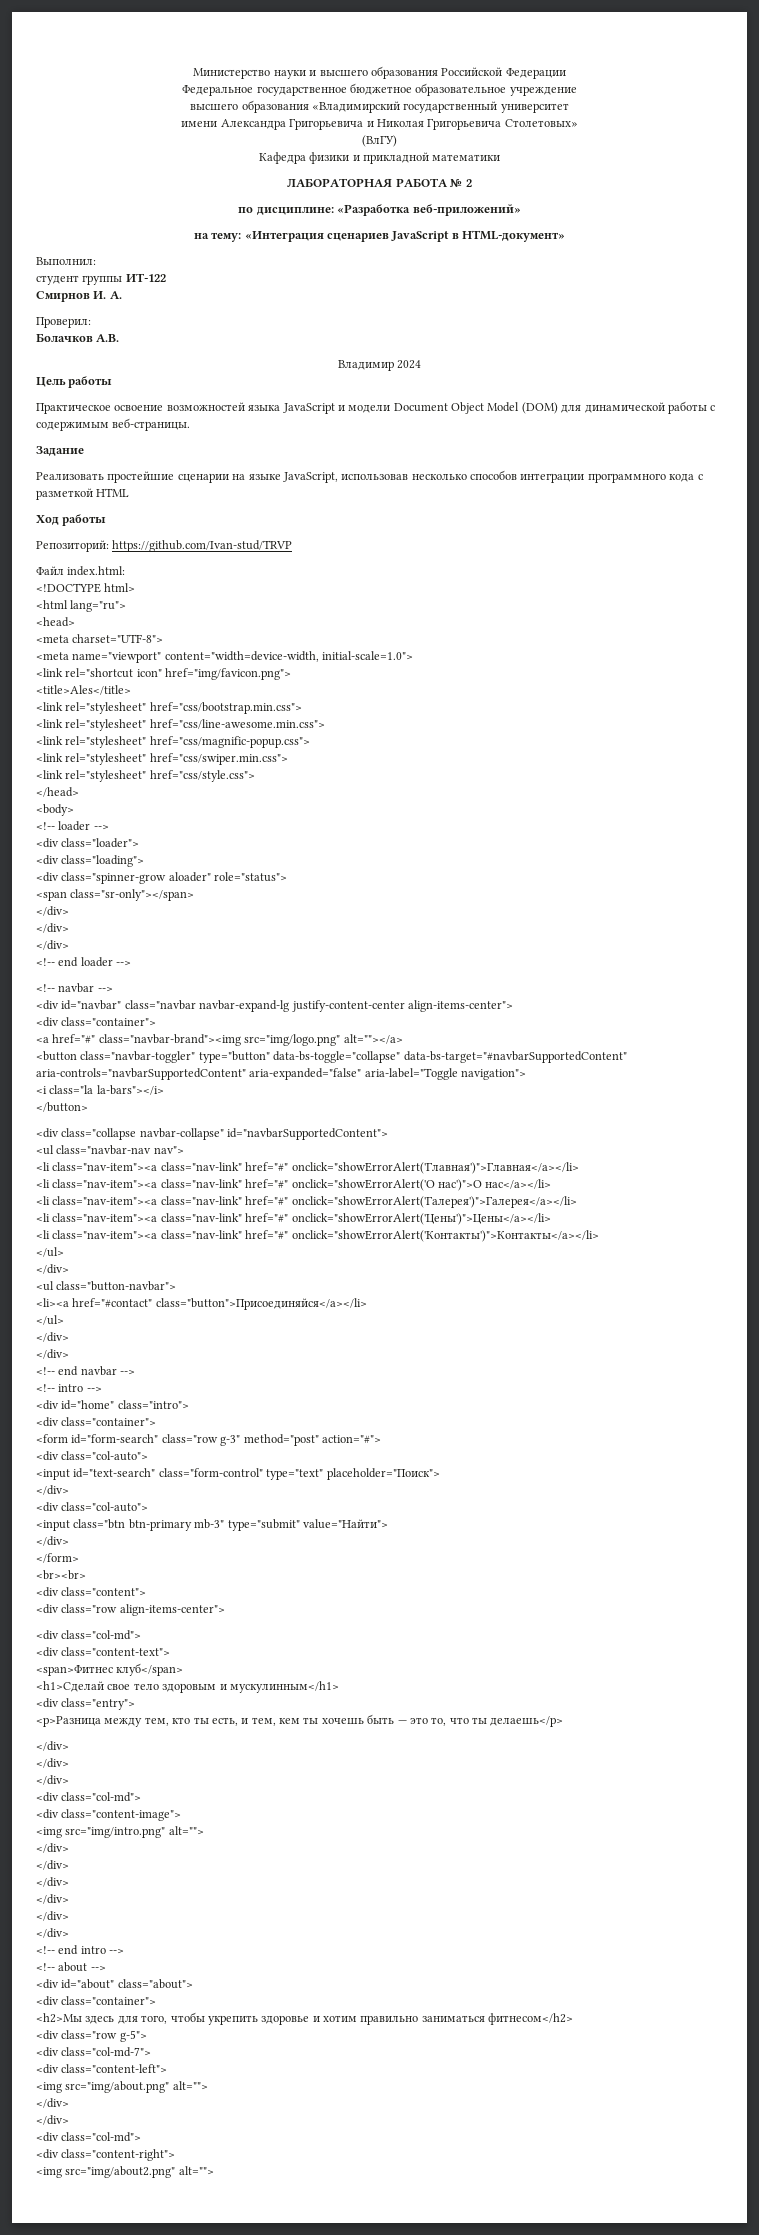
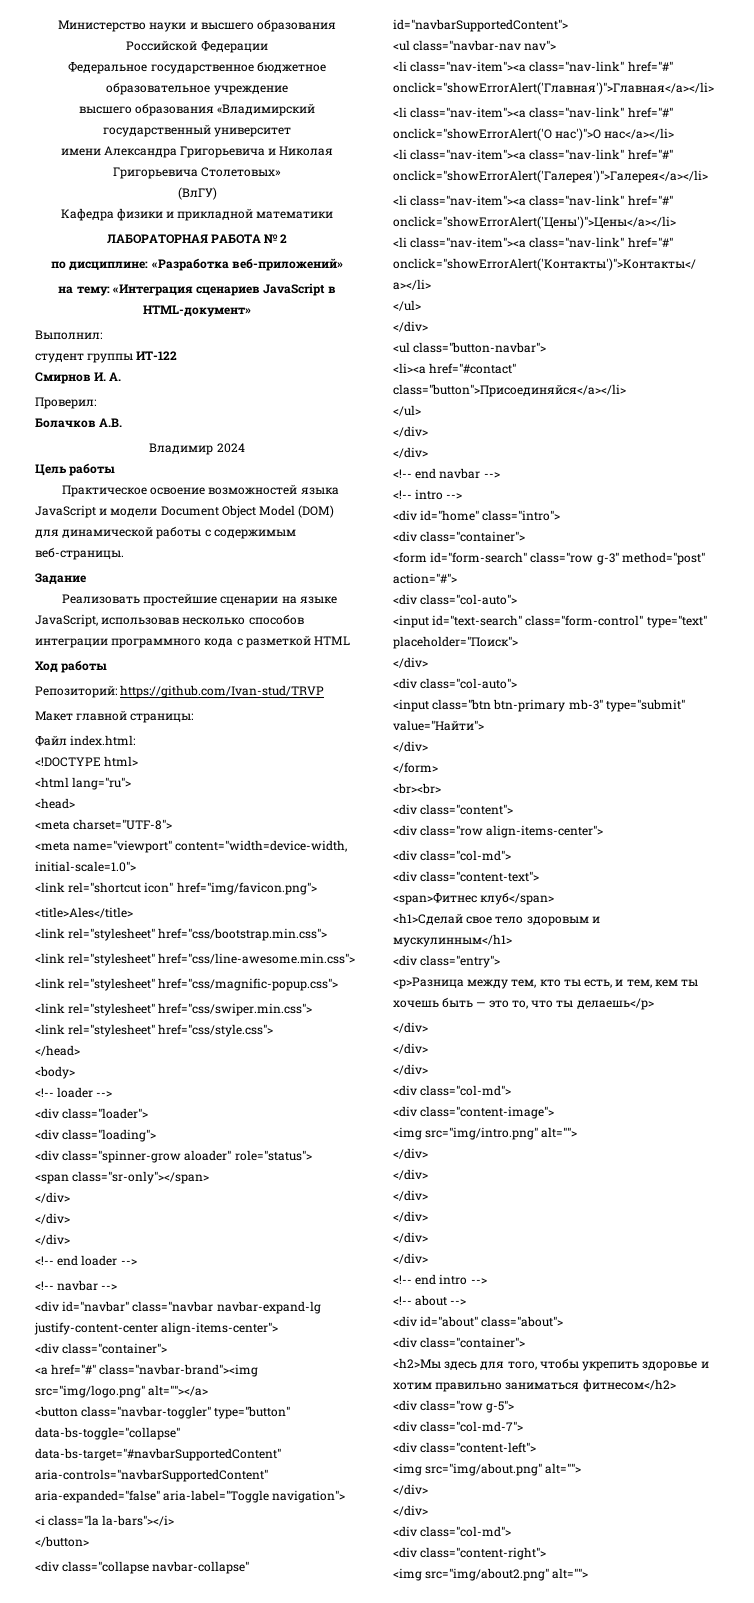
(293, 546) none -> [35,710,194,723] // Макет главной страницы:

